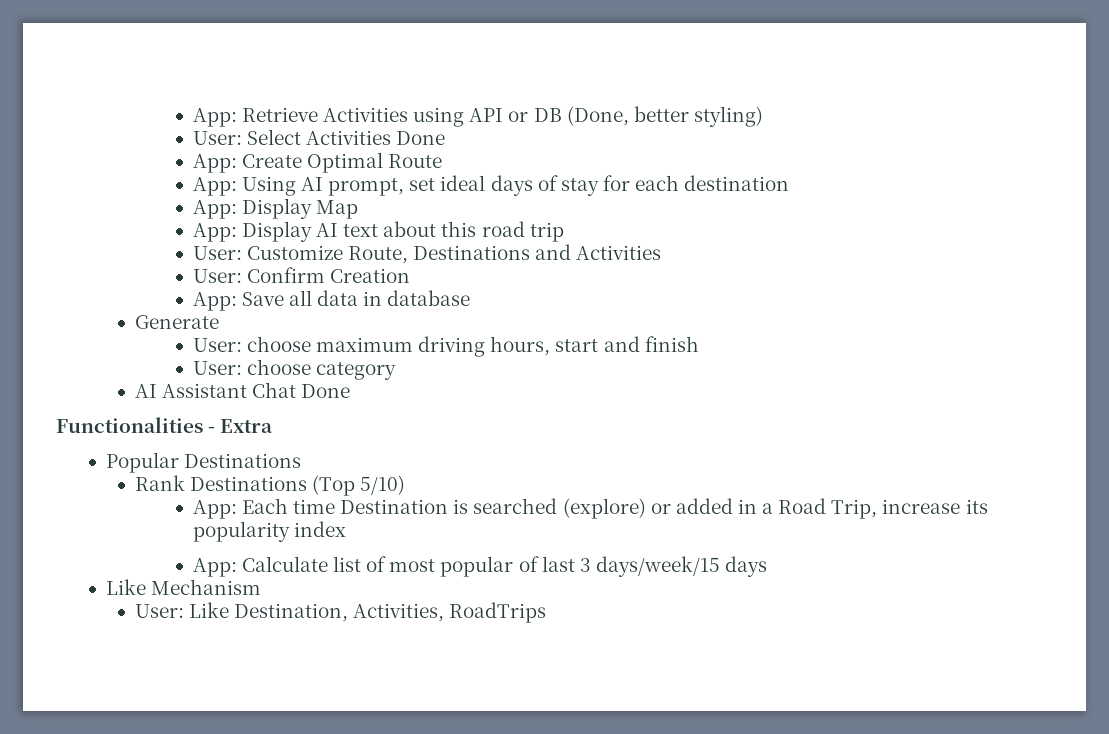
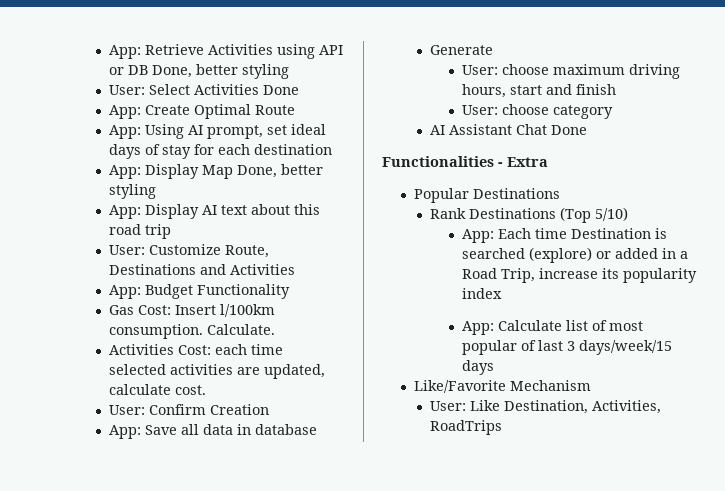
[566,106,763,127] (Done, better styling) -> [151,64,289,79] Done, better styling
(358, 209) none -> [236,164,323,178] [108,184,156,199] Done, better styling
(662, 252) none -> [108,284,290,299] [108,304,275,317] [108,324,275,339] [108,344,283,355] [108,364,325,379] [108,384,206,395] // App: Budget Functionality // Gas Cost: Insert l/100km consumption. Calculate. // Activities Cost: each time selected activities are updated, calculate cost.
[105,579,146,595] Like -> [413,380,506,393] Like/Favorite

